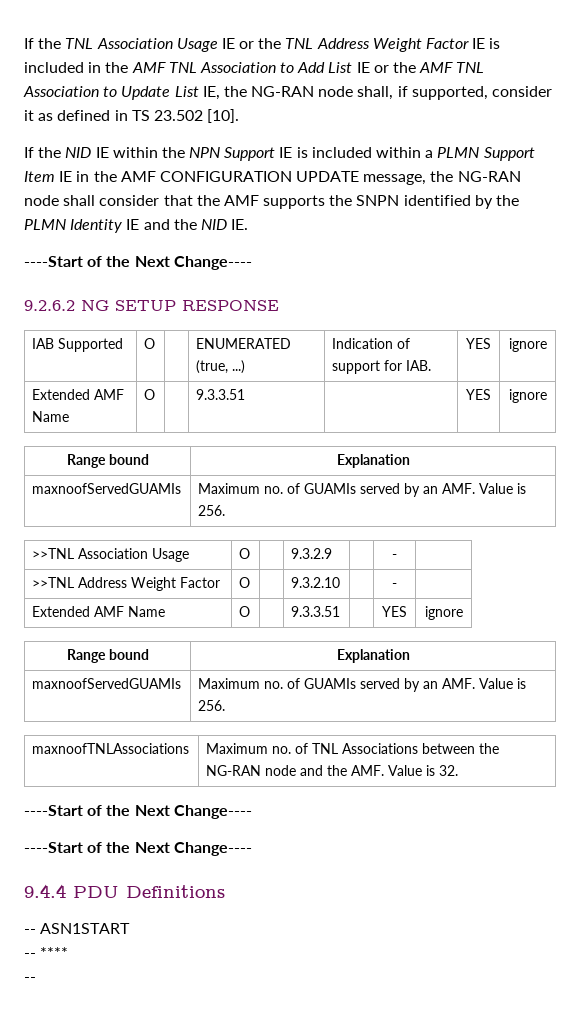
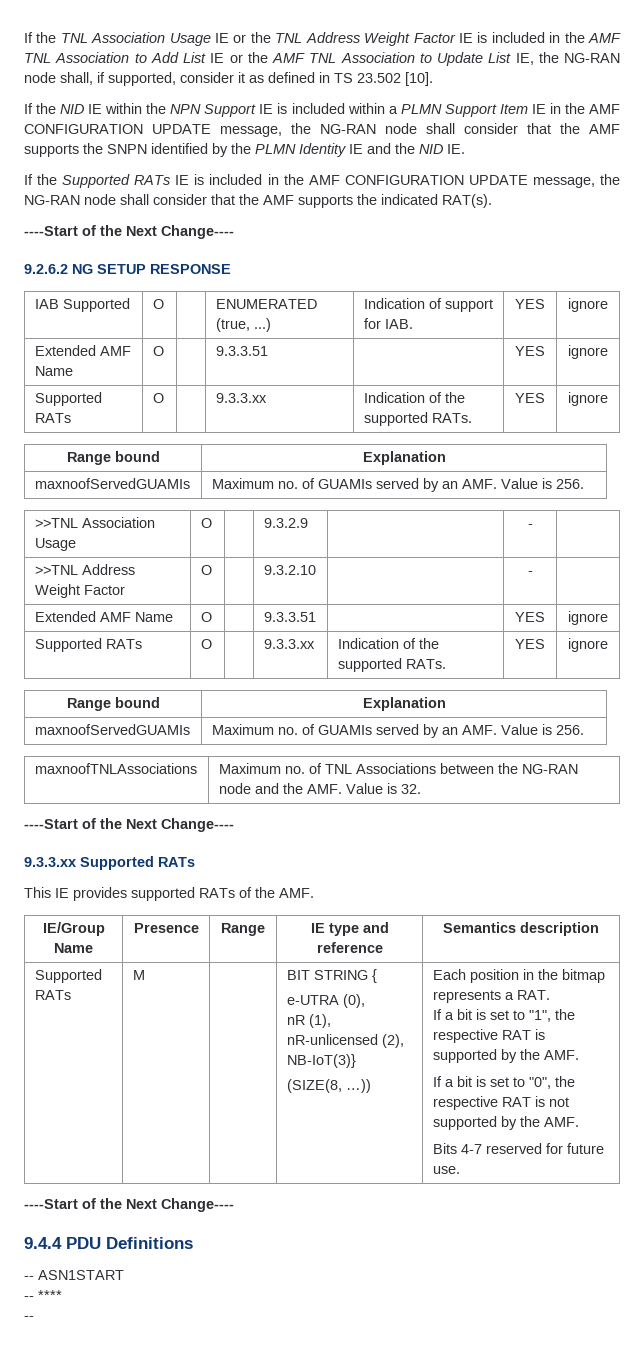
(249, 224) none -> [24,174,620,188] [24,194,492,208] // If the Supported RATs IE is included in the AMF CONFIGURATION UPDATE message, the NG-RAN node shall consider that the AMF supports the indicated RAT(s).
(547, 396) none -> [34,392,102,406] [34,413,71,423] [152,393,164,403] [215,393,267,403] [363,392,465,403] [363,412,472,426] [515,393,545,403] [568,392,608,406] // Supported RATs | O | | 9.3.3.xx | Indication of the supported RATs. | YES | ignore
(463, 613) none -> [34,638,142,652] [200,639,212,649] [263,639,315,649] [337,638,439,649] [337,658,446,672] [515,639,545,649] [568,638,608,652] // Supported RATs | O | | 9.3.3.xx | Indication of the supported RATs. | YES | ignore
(252, 812) none -> [24,856,195,870] [24,887,314,901] [42,922,105,936] [54,943,93,953] [133,923,199,933] [221,923,265,936] [310,922,389,936] [316,942,383,953] [443,922,599,936] [34,969,102,983] [34,990,71,1000] [132,970,145,980] [286,969,377,983] [286,994,365,1008] [286,1014,331,1028] [286,1034,404,1048] [286,1054,356,1068] [286,1079,371,1093] [432,969,605,983] [432,990,550,1003] [432,1009,575,1022] [432,1029,545,1043] [432,1049,579,1063] [432,1076,575,1089] [432,1096,569,1110] [432,1116,579,1130] [432,1143,604,1154] [432,1166,460,1174] // 9.3.3.xx Supported RATs // This IE provides supported RATs of the AMF. // IE/Group Name | Presence | Range | IE type and reference | Semantics description // Supported RATs | M | | BIT STRING { // e-UTRA (0), // nR (1), nR-unlicensed (2), NB-IoT(3)} // (SIZE(8, …)) | Each position in the bitmap represents a RAT. // If a bit is set to "1", the respective RAT is supported by the AMF. // If a bit is set to "0", the respective RAT is not supported by the AMF. // Bits 4-7 reserved for future use.

